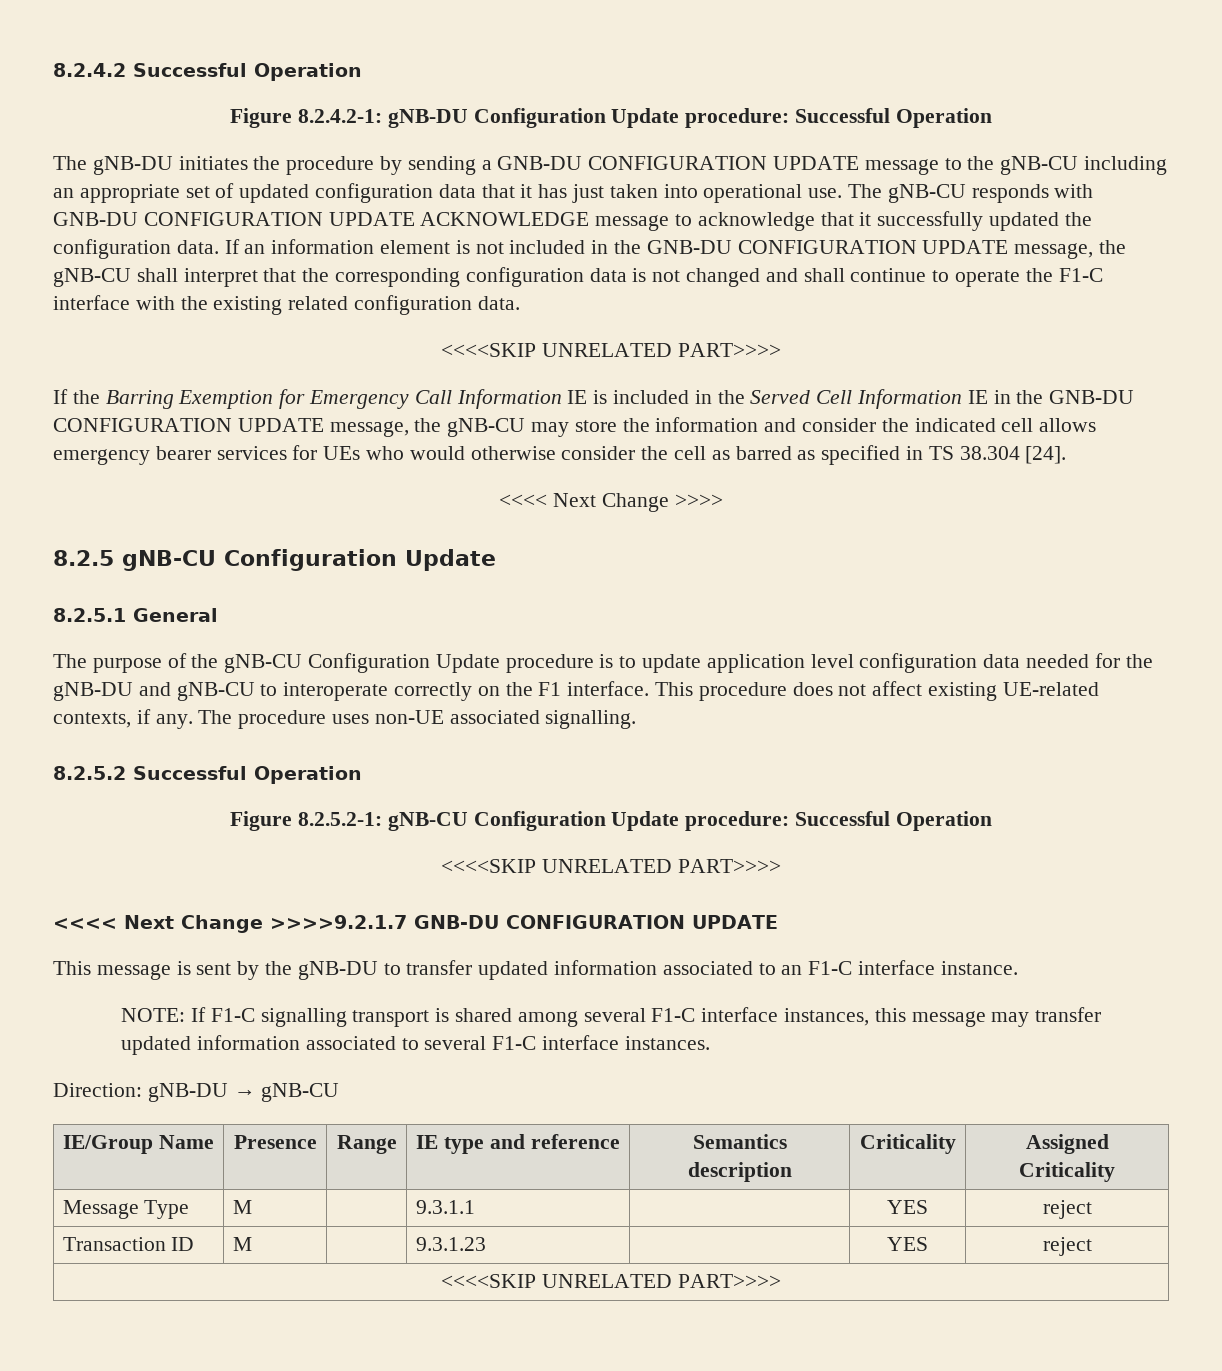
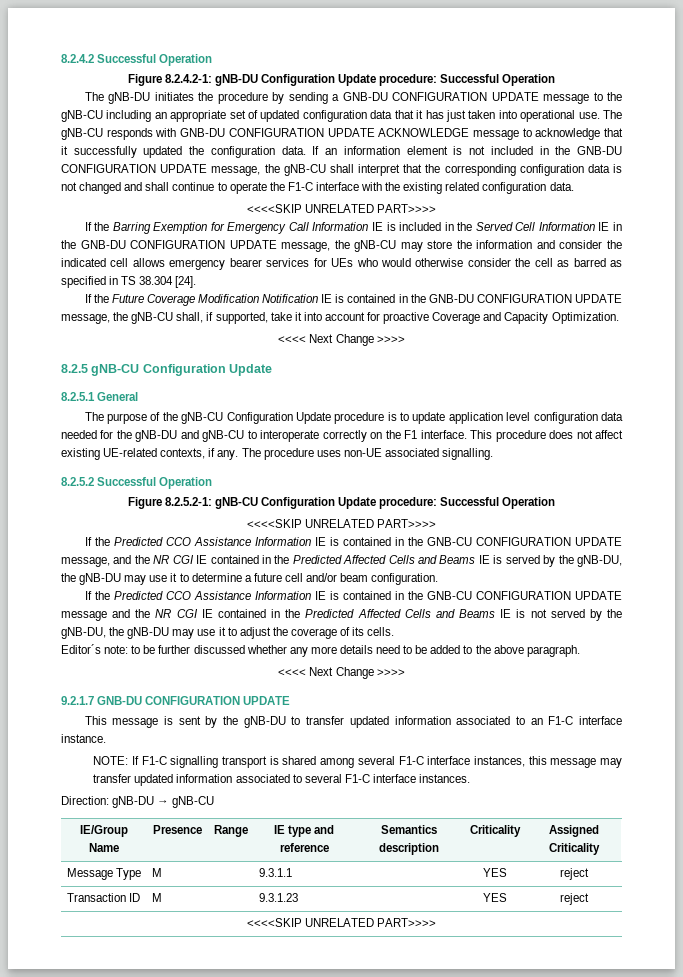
(1067, 455) none -> [84,294,623,306] [61,312,619,324] // If the Future Coverage Modification Notification IE is contained in the GNB-DU CONFIGURATION UPDATE message, the gNB-CU shall, if supported, take it into account for proactive Coverage and Capacity Optimization.
[53,915,407,933] // <<<< Next Change >>>>9.2.1.7 -> [84,537,622,546] [61,555,623,567] [61,573,439,585] [84,591,622,600] [61,609,622,621] [61,627,395,639] [61,644,580,657] [278,667,405,679] [61,696,94,705] // If the Predicted CCO Assistance Information IE is contained in the GNB-CU CONFIGURATION UPDATE message, and the NR CGI IE contained in the Predicted Affected Cells and Beams IE is served by the gNB-DU, the gNB-DU may use it to determine a future cell and/or beam configuration. // If the Predicted CCO Assistance Information IE is contained in the GNB-CU CONFIGURATION UPDATE message and the NR CGI IE contained in the Predicted Affected Cells and Beams IE is not served by the gNB-DU, the gNB-DU may use it to adjust the coverage of its cells. // Editor´s note: to be further discussed whether any more details need to be added to the above paragraph. // <<<< Next Change >>>> // 9.2.1.7

